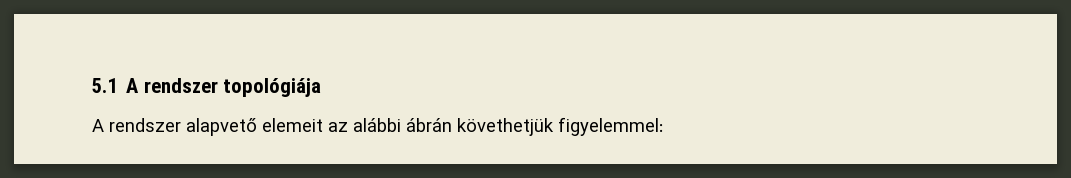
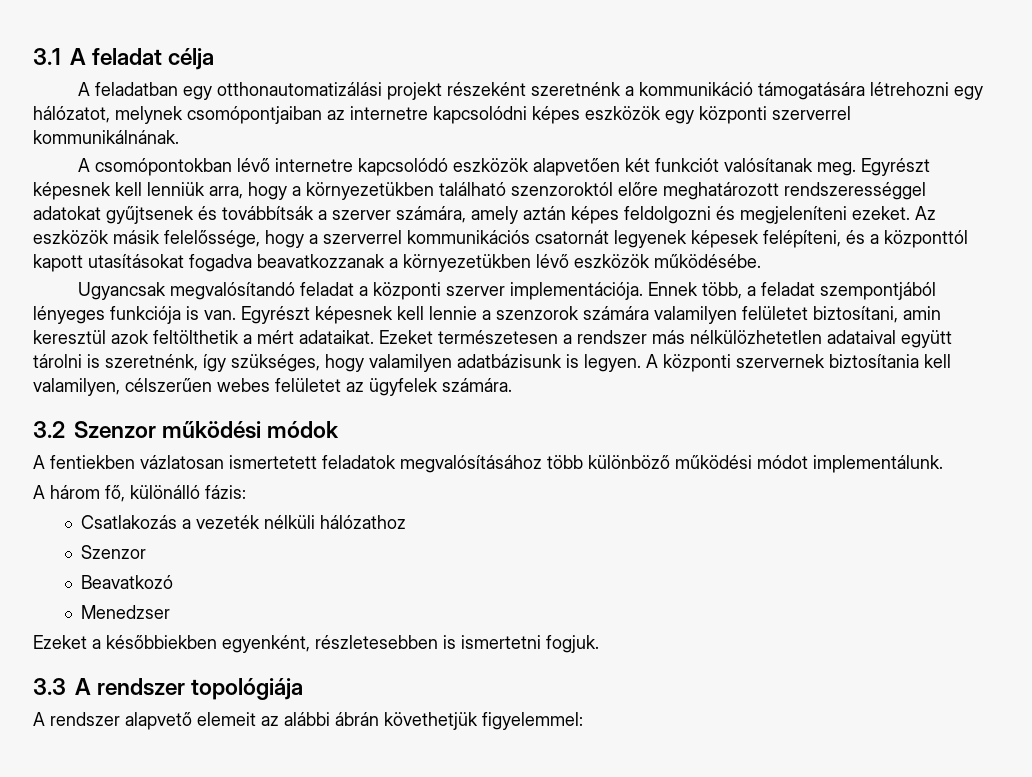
[92,78,117,93] 5.1 -> [33,48,215,70] [78,82,984,100] [33,106,851,124] [33,130,179,144] [78,158,931,176] [33,182,926,200] [33,206,936,224] [33,230,968,248] [33,254,761,272] [78,282,937,300] [33,306,941,324] [33,330,952,348] [33,354,951,372] [33,378,512,396] [33,421,340,439] [33,455,943,473] [33,485,246,502] [81,515,407,529] [81,545,147,559] [81,575,174,589] [81,605,171,619] [33,635,599,653] [33,678,66,695] 3.1 A feladat célja // A feladatban egy otthonautomatizálási projekt részeként szeretnénk a kommunikáció támogatására létrehozni egy hálózatot, melynek csomópontjaiban az internetre kapcsolódni képes eszközök egy központi szerverrel kommunikálnának. // A csomópontokban lévő internetre kapcsolódó eszközök alapvetően két funkciót valósítanak meg. Egyrészt képesnek kell lenniük arra, hogy a környezetükben található szenzoroktól előre meghatározott rendszerességgel adatokat gyűjtsenek és továbbítsák a szerver számára, amely aztán képes feldolgozni és megjeleníteni ezeket. Az eszközök másik felelőssége, hogy a szerverrel kommunikációs csatornát legyenek képesek felépíteni, és a központtól kapott utasításokat fogadva beavatkozzanak a környezetükben lévő eszközök működésébe. // Ugyancsak megvalósítandó feladat a központi szerver implementációja. Ennek több, a feladat szempontjából lényeges funkciója is van. Egyrészt képesnek kell lennie a szenzorok számára valamilyen felületet biztosítani, amin keresztül azok feltölthetik a mért adataikat. Ezeket természetesen a rendszer más nélkülözhetetlen adataival együtt tárolni is szeretnénk, így szükséges, hogy valamilyen adatbázisunk is legyen. A központi szervernek biztosítania kell valamilyen, célszerűen webes felületet az ügyfelek számára. // 3.2 Szenzor működési módok // A fentiekben vázlatosan ismertetett feladatok megvalósításához több különböző működési módot implementálunk. // A három fő, különálló fázis: // Csatlakozás a vezeték nélküli hálózathoz // Szenzor // Beavatkozó // Menedzser // Ezeket a későbbiekben egyenként, részletesebben is ismertetni fogjuk. // 3.3

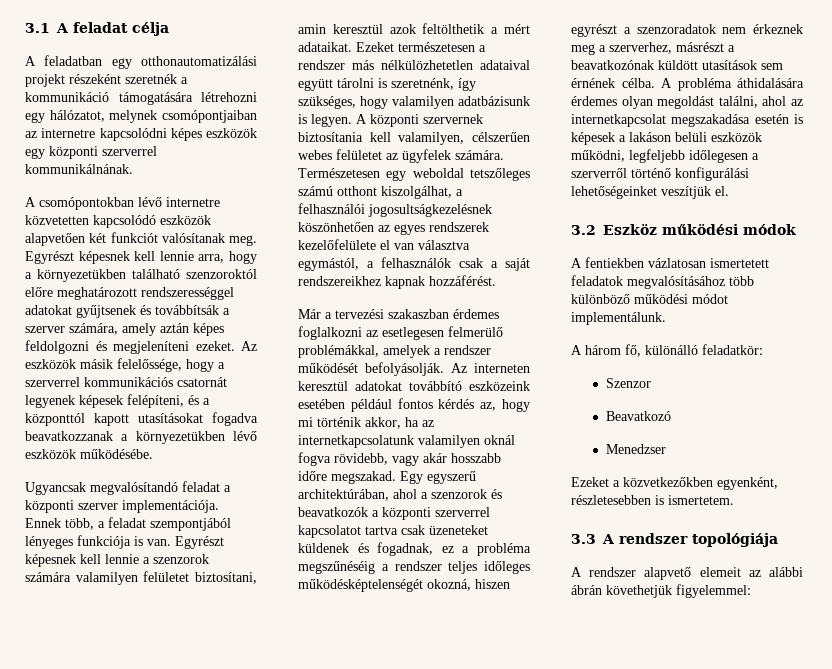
[531,82,622,96] szeretnénk -> [125,74,177,84] szeretnék
(354, 165) none -> [25,215,89,225] közvetetten
[147,182,205,196] lenniük -> [159,251,194,261] lennie
(512, 385) none -> [298,168,530,181] [298,186,463,199] [298,203,492,217] [298,222,489,235] [298,239,470,250] [298,257,530,271] [298,275,496,289] [298,309,499,319] [298,326,503,340] [298,345,491,358] [298,362,530,376] [298,381,530,391] [298,398,530,412] [298,417,434,429] [298,435,515,448] [298,452,501,466] [298,471,476,484] [298,489,502,501] [298,507,490,520] [298,525,488,538] [298,542,531,556] [298,561,530,574] [298,579,510,592] [571,24,803,37] [571,42,735,55] [571,60,783,70] [571,78,804,91] [571,96,803,109] [571,114,803,127] [571,132,762,145] [571,149,759,163] [571,167,749,181] [571,186,729,199] Természetesen egy weboldal tetszőleges számú otthont kiszolgálhat, a felhasználói jogosultságkezelésnek köszönhetően az egyes rendszerek kezelőfelülete el van választva egymástól, a felhasználók csak a saját rendszereikhez kapnak hozzáférést. // Már a tervezési szakaszban érdemes foglalkozni az esetlegesen felmerülő problémákkal, amelyek a rendszer működését befolyásolják. Az interneten keresztül adatokat továbbító eszközeink esetében például fontos kérdés az, hogy mi történik akkor, ha az internetkapcsolatunk valamilyen oknál fogva rövidebb, vagy akár hosszabb időre megszakad. Egy egyszerű architektúrában, ahol a szenzorok és beavatkozók a központi szerverrel kapcsolatot tartva csak üzeneteket küldenek és fogadnak, ez a probléma megszűnéséig a rendszer teljes időleges működésképtelenségét okozná, hiszen egyrészt a szenzoradatok nem érkeznek meg a szerverhez, másrészt a beavatkozónak küldött utasítások sem érnének célba. A probléma áthidalására érdemes olyan megoldást találni, ahol az internetkapcsolat megszakadása esetén is képesek a lakáson belüli eszközök működni, legfeljebb időlegesen a szerverről történő konfigurálási lehetőségeinket veszítjük el.
[74,421,156,438] Szenzor -> [603,224,657,235] Eszköz
[205,485,246,499] [81,515,407,529] fázis: // Csatlakozás a vezeték nélküli hálózathoz -> [702,344,763,355] feladatkör:
[106,635,217,649] későbbiekben -> [623,477,713,487] közvetkezőkben
[461,635,599,653] ismertetni fogjuk. -> [668,495,734,505] ismertetem.

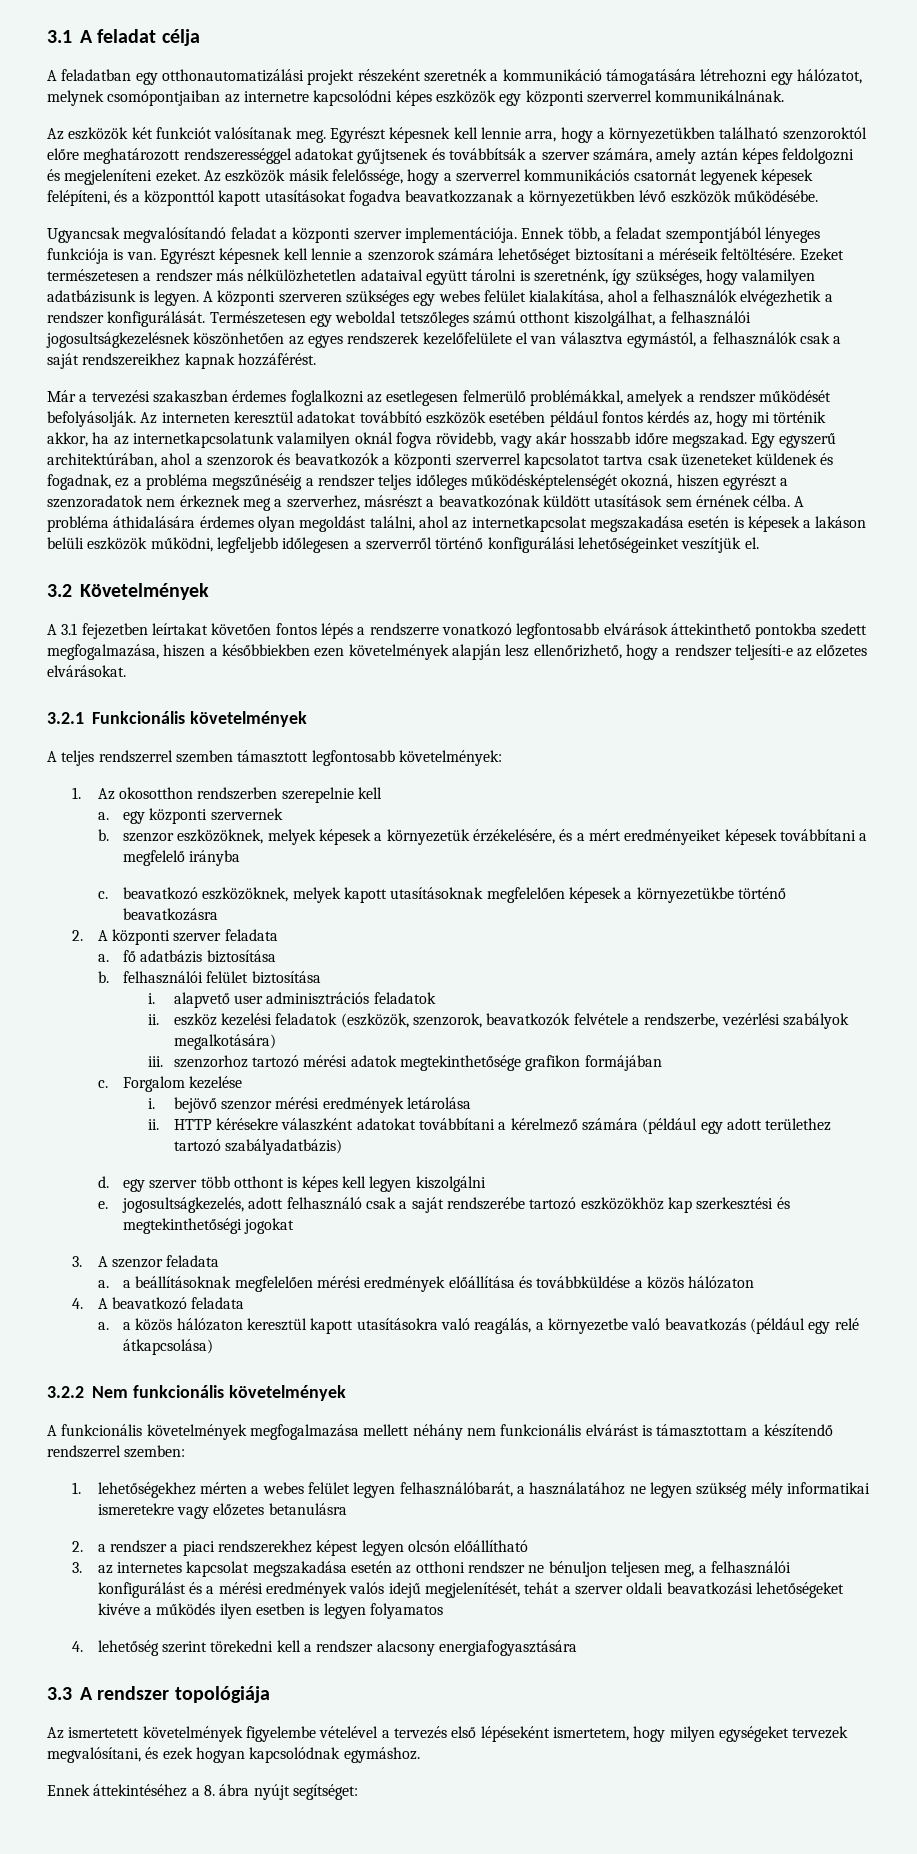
[25,197,220,210] [25,215,211,228] [25,233,85,246] A csomópontokban lévő internetre közvetetten kapcsolódó eszközök alapvetően -> [47,127,129,140] Az eszközök
[75,571,257,585] [298,23,530,34] [298,42,352,52] valamilyen felületet biztosítani, amin keresztül azok feltölthetik a mért adataikat. -> [498,248,796,264] lehetőséget biztosítani a méréseik feltöltésére.
[423,114,483,124] [298,132,530,145] [298,149,504,163] szervernek biztosítania kell valamilyen, célszerűen webes felületet az ügyfelek számára. -> [278,290,833,306] [47,311,206,327] szerveren szükséges egy webes felület kialakítása, ahol a felhasználók elvégezhetik a rendszer konfigurálását.
[469,381,530,391] eszközeink -> [425,411,486,424] eszközök
[603,224,796,235] [571,257,769,268] [571,275,754,289] [571,294,728,304] [571,312,666,325] [571,344,763,357] [606,378,652,388] [606,411,672,421] [606,444,667,454] [571,477,778,490] [571,495,734,505] [571,533,778,547] [571,567,803,580] [571,584,751,598] Eszköz működési módok // A fentiekben vázlatosan ismertetett feladatok megvalósításához több különböző működési módot implementálunk. // A három fő, különálló feladatkör: // Szenzor // Beavatkozó // Menedzser // Ezeket a közvetkezőkben egyenként, részletesebben is ismertetem. // 3.3 A rendszer topológiája // A rendszer alapvető elemeit az alábbi ábrán követhetjük figyelemmel: -> [80,583,209,600] [47,623,868,639] [47,644,868,660] [47,665,126,677] [47,711,307,727] [47,750,502,766] [72,787,382,803] [97,808,283,824] [97,829,868,845] [123,850,241,866] [97,887,786,903] [123,908,219,921] [72,929,278,945] [97,950,276,963] [97,971,321,984] [148,992,436,1008] [148,1013,849,1029] [173,1034,276,1050] [148,1055,662,1071] [97,1076,243,1092] [148,1097,472,1113] [148,1118,832,1134] [173,1139,343,1155] [97,1176,486,1192] [97,1197,790,1213] [123,1218,295,1234] [72,1255,220,1268] [97,1276,755,1292] [72,1297,245,1310] [97,1318,859,1334] [123,1339,214,1355] [47,1385,346,1401] [47,1424,833,1440] [47,1445,186,1458] [72,1482,870,1498] [97,1503,347,1519] [72,1540,529,1556] [72,1561,791,1577] [97,1582,844,1598] [97,1603,443,1619] [72,1640,577,1656] [47,1686,270,1703] [47,1726,849,1742] [47,1747,420,1763] [47,1784,358,1800] Követelmények // A 3.1 fejezetben leírtakat követően fontos lépés a rendszerre vonatkozó legfontosabb elvárások áttekinthető pontokba szedett megfogalmazása, hiszen a későbbiekben ezen követelmények alapján lesz ellenőrizhető, hogy a rendszer teljesíti-e az előzetes elvárásokat. // 3.2.1 Funkcionális követelmények // A teljes rendszerrel szemben támasztott legfontosabb követelmények: // 1. Az okosotthon rendszerben szerepelnie kell // a. egy központi szervernek // b. szenzor eszközöknek, melyek képesek a környezetük érzékelésére, és a mért eredményeiket képesek továbbítani a megfelelő irányba // c. beavatkozó eszközöknek, melyek kapott utasításoknak megfelelően képesek a környezetükbe történő beavatkozásra // 2. A központi szerver feladata // a. fő adatbázis biztosítása // b. felhasználói felület biztosítása // i. alapvető user adminisztrációs feladatok // ii. eszköz kezelési feladatok (eszközök, szenzorok, beavatkozók felvétele a rendszerbe, vezérlési szabályok megalkotására) // iii. szenzorhoz tartozó mérési adatok megtekinthetősége grafikon formájában // c. Forgalom kezelése // i. bejövő szenzor mérési eredmények letárolása // ii. HTTP kérésekre válaszként adatokat továbbítani a kérelmező számára (például egy adott területhez tartozó szabályadatbázis) // d. egy szerver több otthont is képes kell legyen kiszolgálni // e. jogosultságkezelés, adott felhasználó csak a saját rendszerébe tartozó eszközökhöz kap szerkesztési és megtekinthetőségi jogokat // 3. A szenzor feladata // a. a beállításoknak megfelelően mérési eredmények előállítása és továbbküldése a közös hálózaton // 4. A beavatkozó feladata // a. a közös hálózaton keresztül kapott utasításokra való reagálás, a környezetbe való beavatkozás (például egy relé átkapcsolása) // 3.2.2 Nem funkcionális követelmények // A funkcionális követelmények megfogalmazása mellett néhány nem funkcionális elvárást is támasztottam a készítendő rendszerrel szemben: // 1. lehetőségekhez mérten a webes felület legyen felhasználóbarát, a használatához ne legyen szükség mély informatikai ismeretekre vagy előzetes betanulásra // 2. a rendszer a piaci rendszerekhez képest legyen olcsón előállítható // 3. az internetes kapcsolat megszakadása esetén az otthoni rendszer ne bénuljon teljesen meg, a felhasználói konfigurálást és a mérési eredmények valós idejű megjelenítését, tehát a szerver oldali beavatkozási lehetőségeket kivéve a működés ilyen esetben is legyen folyamatos // 4. lehetőség szerint törekedni kell a rendszer alacsony energiafogyasztására // 3.3 A rendszer topológiája // Az ismertetett követelmények figyelembe vételével a tervezés első lépéseként ismertetem, hogy milyen egységeket tervezek megvalósítani, és ezek hogyan kapcsolódnak egymáshoz. // Ennek áttekintéséhez a 8. ábra nyújt segítséget:

